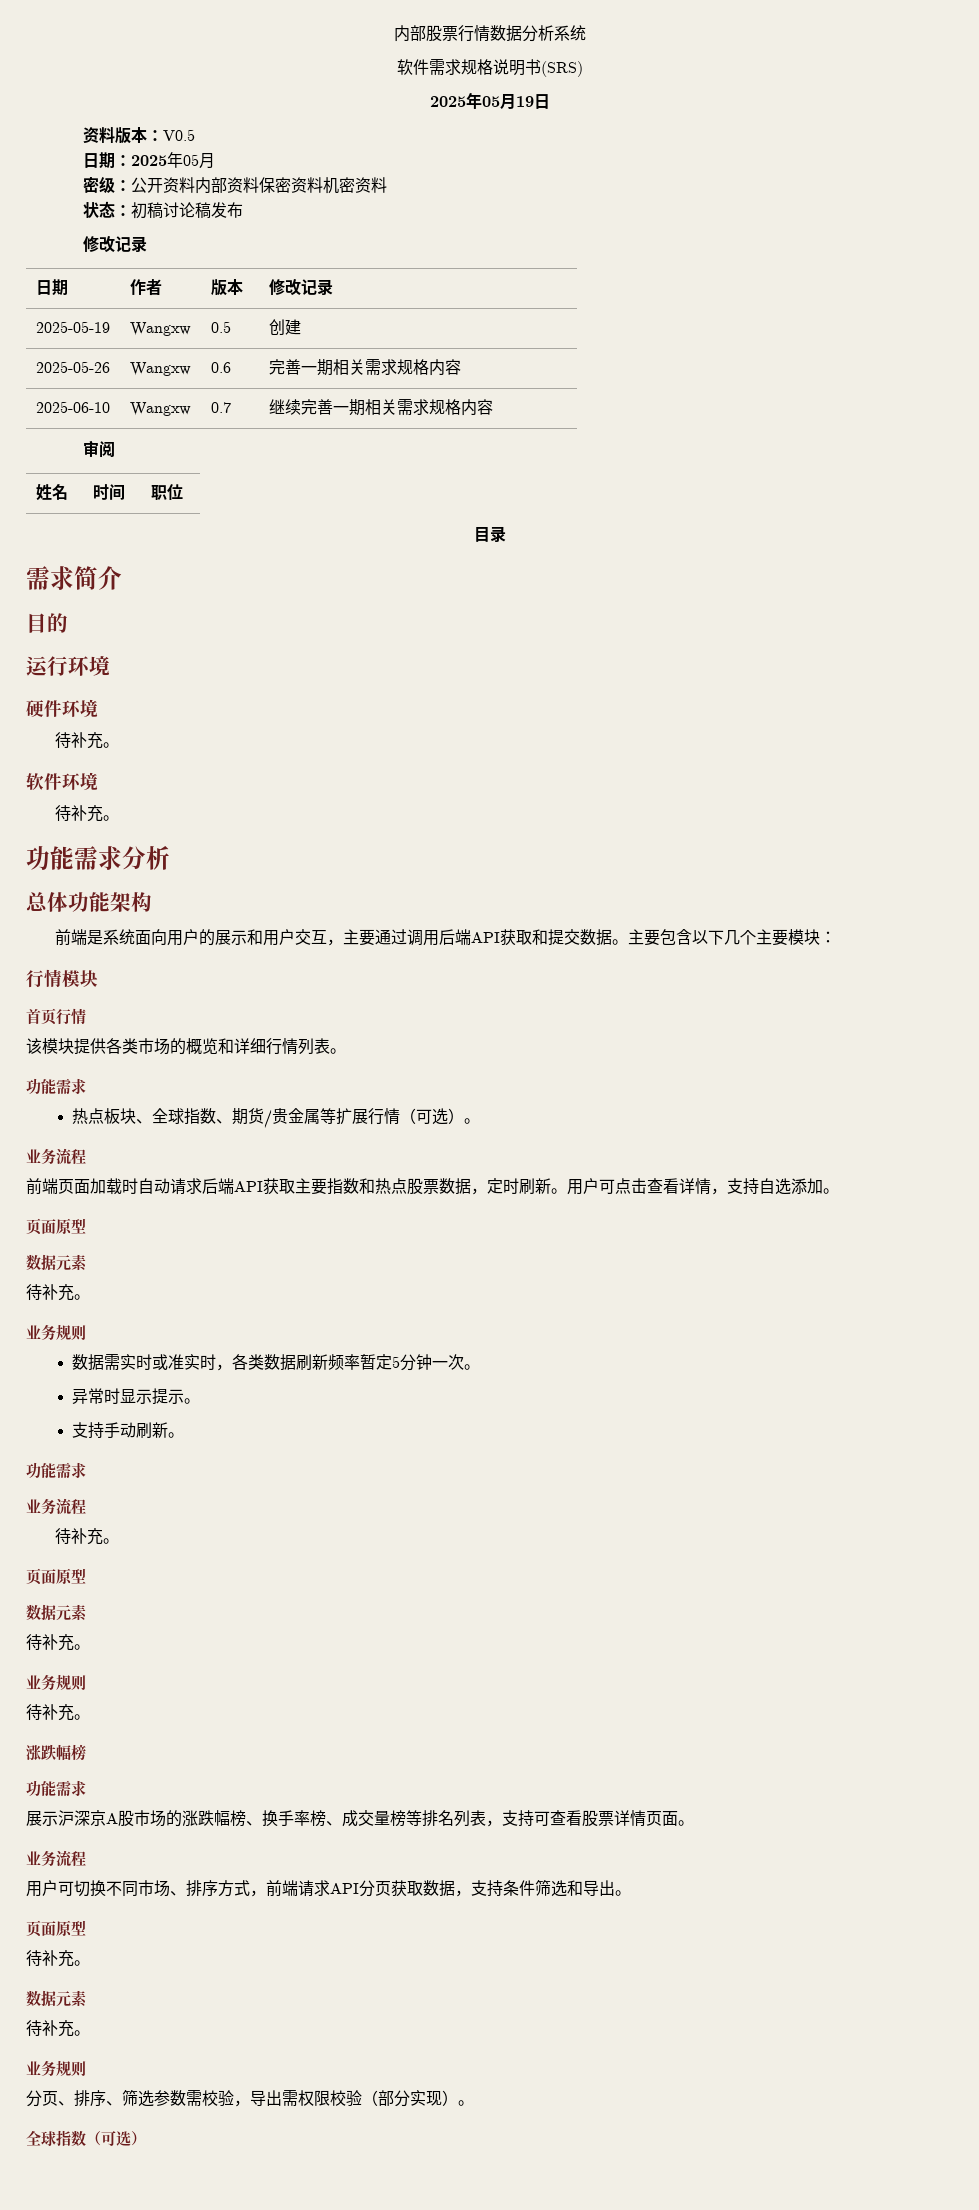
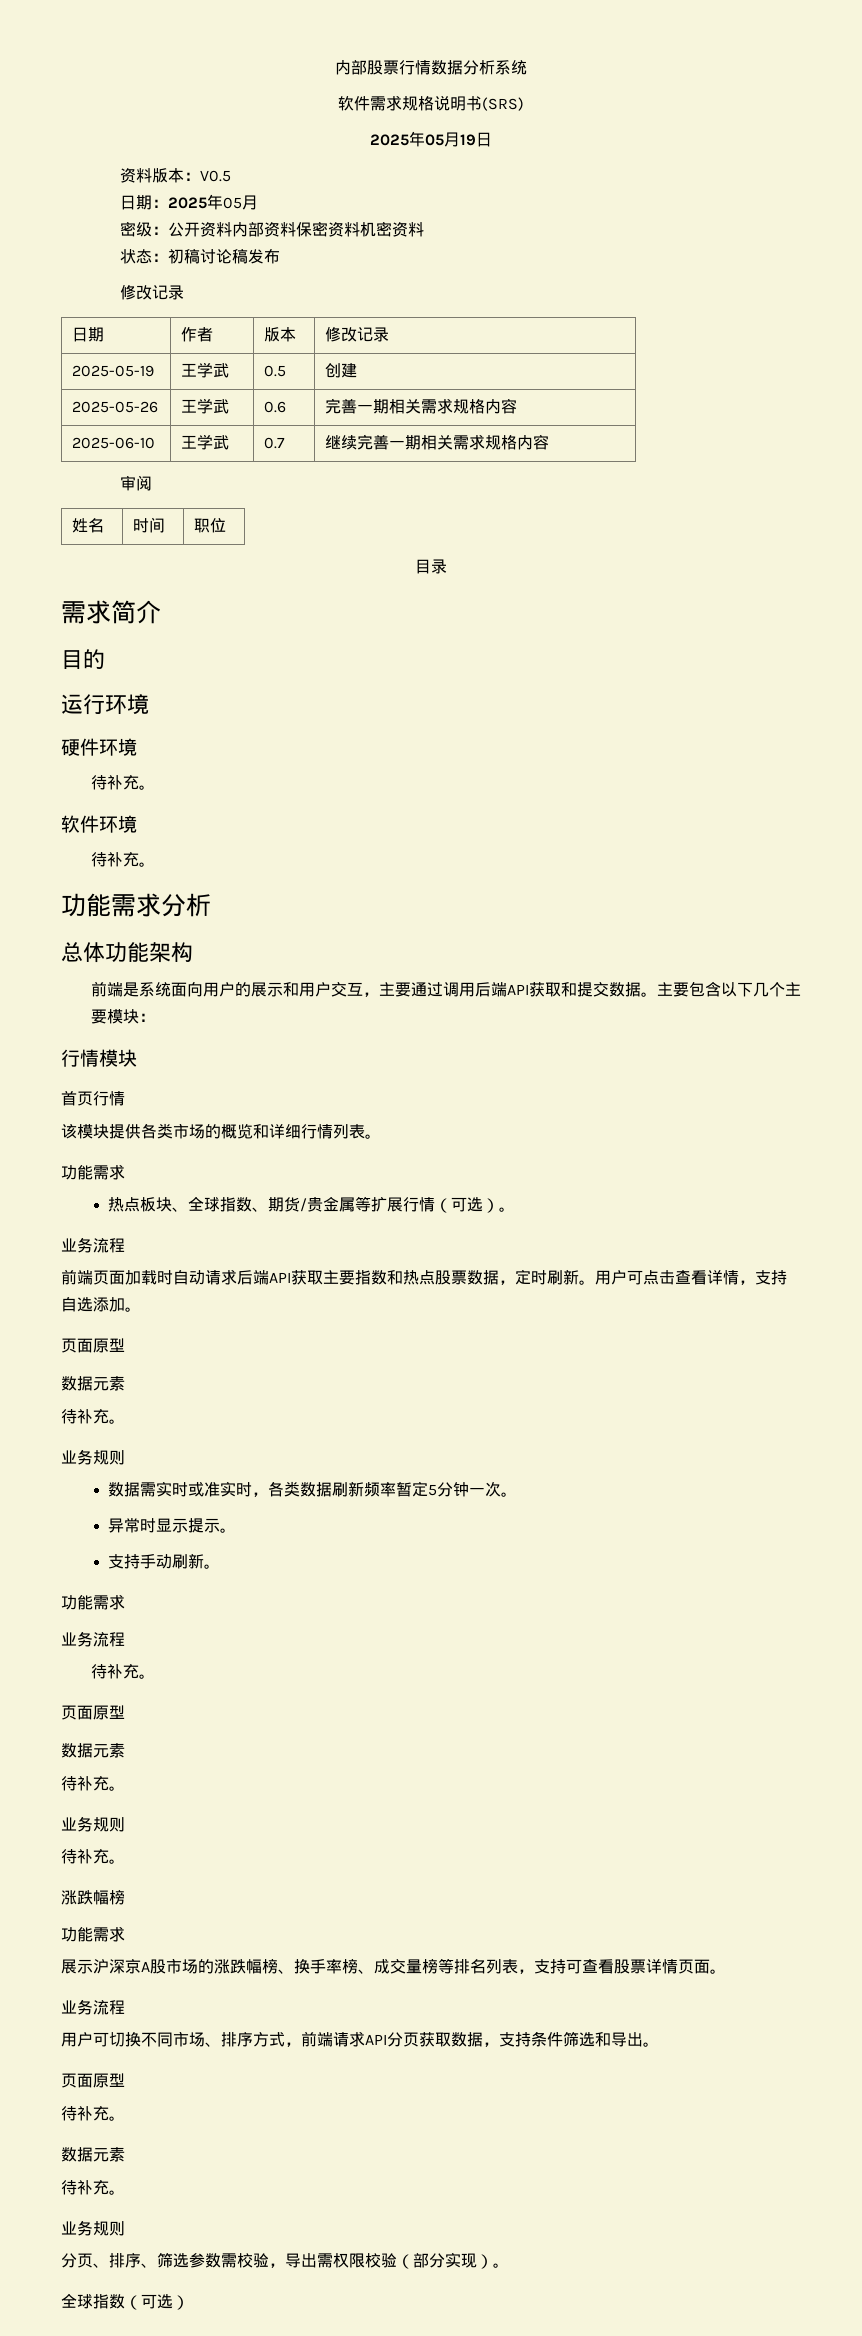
[129,322,191,336] Wangxw -> [181,362,230,378] 王学武
[129,362,191,376] Wangxw -> [181,398,230,414] 王学武
[129,402,191,416] Wangxw -> [181,434,230,450] 王学武

